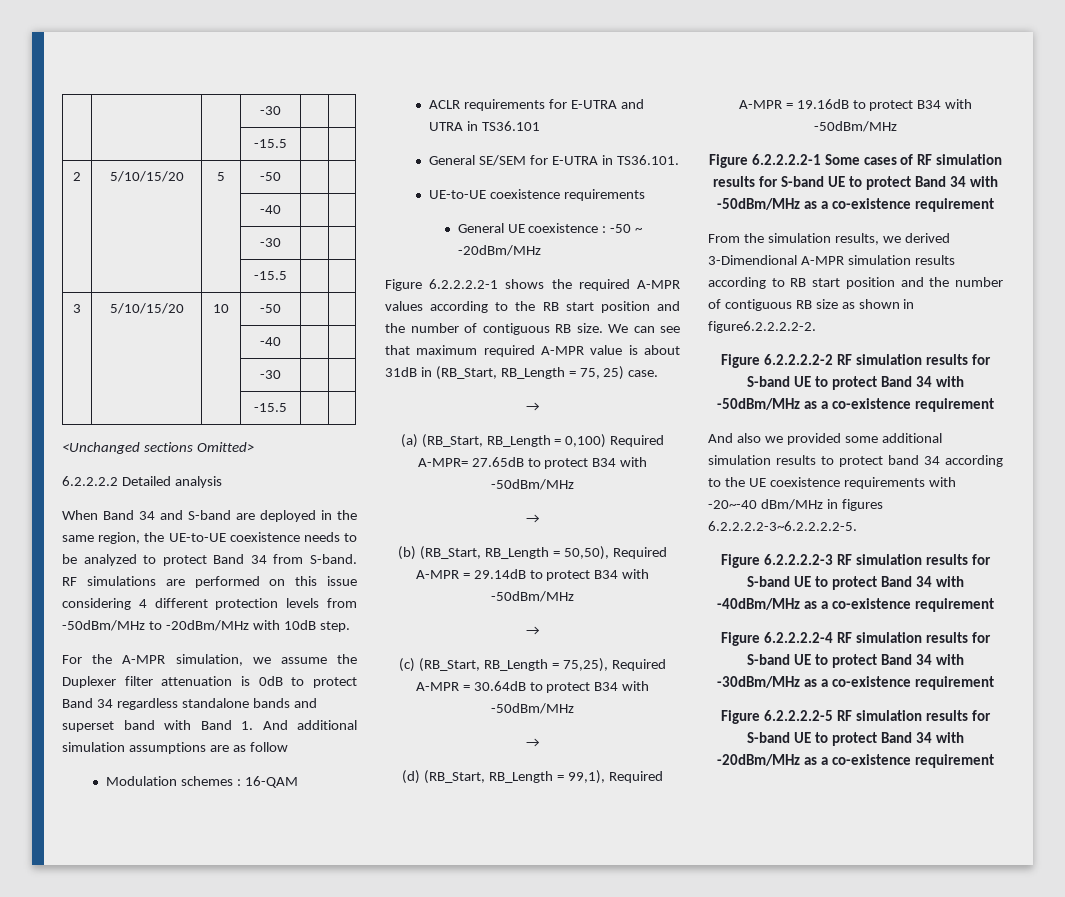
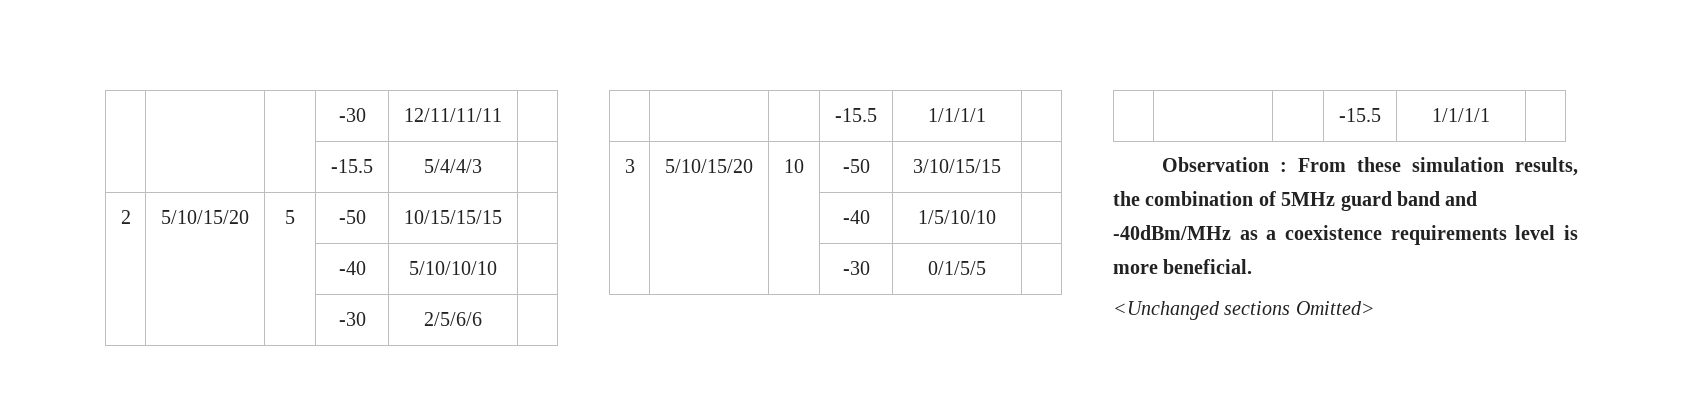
[260,106,281,115] [254,139,287,148] | | | -30 | | // | | | -15.5 | -> [338,108,366,122] [404,108,502,122] [331,159,373,173] [424,159,482,173] | | | -30 | 12/11/11/11 | // | | | -15.5 | 5/4/4/3
[260,205,281,214] [260,238,281,247] [254,271,287,280] | // | | | -40 | | // | | | -30 | | // | | | -15.5 | -> [404,210,502,224] [338,261,366,275] [409,261,497,275] [338,312,366,326] [424,312,482,326] [835,108,877,122] [928,108,986,122] 10/15/15/15 | // | | | -40 | 5/10/10/10 | // | | | -30 | 2/5/6/6 | // | | | -15.5 | 1/1/1/1
[260,337,281,346] [260,370,281,379] [254,403,287,412] [62,442,254,454] [62,476,222,488] [62,510,357,522] [62,532,357,544] [62,554,358,566] [62,576,357,588] [62,598,358,610] [62,620,350,632] [62,654,357,666] [62,676,357,688] [62,698,317,710] [62,720,357,732] [62,742,288,754] [106,776,299,788] [429,99,644,111] [429,121,541,131] [429,155,679,166] [429,189,646,201] [457,223,644,233] [457,245,541,256] [385,279,680,291] [385,301,680,313] [385,323,680,335] [385,345,680,357] [385,366,659,380] [525,402,540,411] [400,434,665,448] [417,457,648,469] [491,479,574,490] [525,514,540,523] [398,546,667,560] [415,569,650,581] [491,591,574,602] [525,626,540,635] [399,658,666,672] [415,681,650,693] [491,703,574,714] [525,738,540,747] [402,770,663,784] [738,99,973,111] [814,121,897,132] [708,154,1003,168] [713,176,998,190] [717,198,994,212] [708,233,950,245] [708,255,955,265] [708,277,1003,289] [708,299,915,311] [708,321,816,333] [721,354,991,368] [747,376,964,390] [717,398,994,412] [708,433,942,445] [708,455,1003,467] [708,477,956,489] [708,499,883,511] [708,521,857,531] [721,554,991,568] [747,576,964,590] [717,598,994,612] [721,632,991,646] [747,654,964,668] [717,676,994,690] [721,710,991,724] [747,732,964,746] [717,754,994,768] | // | | | -40 | | // | | | -30 | | // | | | -15.5 | | // <Unchanged sections Omitted> // 6.2.2.2.2 Detailed analysis // When Band 34 and S-band are deployed in the same region, the UE-to-UE coexistence needs to be analyzed to protect Band 34 from S-band. RF simulations are performed on this issue considering 4 different protection levels from -50dBm/MHz to -20dBm/MHz with 10dB step. // For the A-MPR simulation, we assume the Duplexer filter attenuation is 0dB to protect Band 34 regardless standalone bands and superset band with Band 1. And additional simulation assumptions are as follow // Modulation schemes : 16-QAM // ACLR requirements for E-UTRA and UTRA in TS36.101 // General SE/SEM for E-UTRA in TS36.101. // UE-to-UE coexistence requirements // General UE coexistence : -50 ~ -20dBm/MHz // Figure 6.2.2.2.2-1 shows the required A-MPR values according to the RB start position and the number of contiguous RB size. We can see that maximum required A-MPR value is about 31dB in (RB_Start, RB_Length = 75, 25) case. // → // (a) (RB_Start, RB_Length = 0,100) Required A-MPR= 27.65dB to protect B34 with -50dBm/MHz // → // (b) (RB_Start, RB_Length = 50,50), Required A-MPR = 29.14dB to protect B34 with -50dBm/MHz // → // (c) (RB_Start, RB_Length = 75,25), Required A-MPR = 30.64dB to protect B34 with -50dBm/MHz // → // (d) (RB_Start, RB_Length = 99,1), Required A-MPR = 19.16dB to protect B34 with -50dBm/MHz // Figure 6.2.2.2.2-1 Some cases of RF simulation results for S-band UE to protect Band 34 with -50dBm/MHz as a co-existence requirement // From the simulation results, we derived 3-Dimendional A-MPR simulation results according to RB start position and the number of contiguous RB size as shown in figure6.2.2.2.2-2. // Figure 6.2.2.2.2-2 RF simulation results for S-band UE to protect Band 34 with -50dBm/MHz as a co-existence requirement // And also we provided some additional simulation results to protect band 34 according to the UE coexistence requirements with -20~-40 dBm/MHz in figures 6.2.2.2.2-3~6.2.2.2.2-5. // Figure 6.2.2.2.2-3 RF simulation results for S-band UE to protect Band 34 with -40dBm/MHz as a co-existence requirement // Figure 6.2.2.2.2-4 RF simulation results for S-band UE to protect Band 34 with -30dBm/MHz as a co-existence requirement // Figure 6.2.2.2.2-5 RF simulation results for S-band UE to protect Band 34 with -20dBm/MHz as a co-existence requirement -> [913,159,1001,173] [842,210,870,224] [918,210,996,224] [842,261,870,275] [928,261,986,275] [1339,108,1381,122] [1432,108,1490,122] [1162,157,1578,176] [1113,191,1478,211] [1113,225,1578,245] [1113,259,1253,274] [1113,301,1375,320] 3/10/15/15 | // | | | -40 | 1/5/10/10 | // | | | -30 | 0/1/5/5 | // | | | -15.5 | 1/1/1/1 | // Observation : From these simulation results, the combination of 5MHz guard band and -40dBm/MHz as a coexistence requirements level is more beneficial. // <Unchanged sections Omitted>

